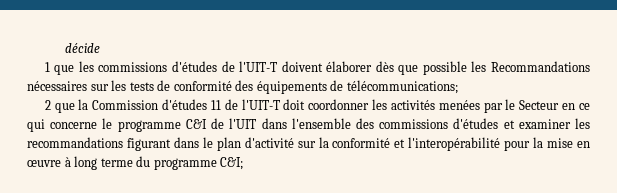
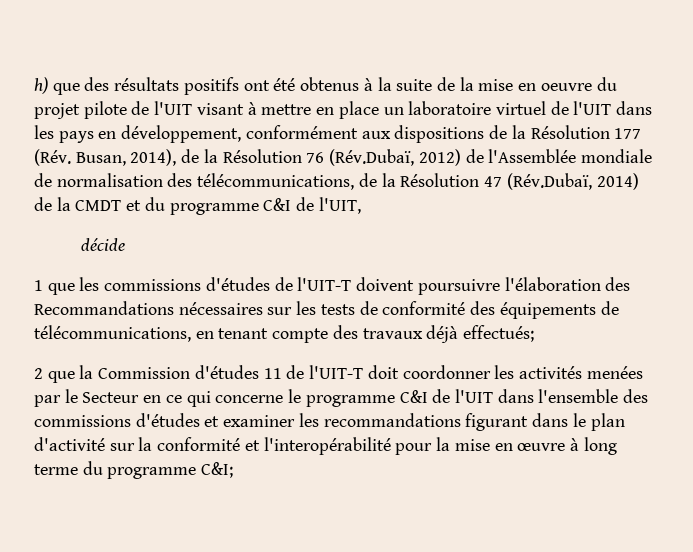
(65, 48) none -> [34,77,617,95] [34,101,653,119] [34,125,642,143] [34,149,652,166] [34,173,639,190] [34,197,361,215] h) que des résultats positifs ont été obtenus à la suite de la mise en oeuvre du projet pilote de l'UIT visant à mettre en place un laboratoire virtuel de l'UIT dans les pays en développement, conformément aux dispositions de la Résolution 177 (Rév. Busan, 2014), de la Résolution 76 (Rév.Dubaï, 2012) de l'Assemblée mondiale de normalisation des télécommunications, de la Résolution 47 (Rév.Dubaï, 2014) de la CMDT et du programme C&I de l'UIT, //
[326,61,487,75] élaborer dès que possible les -> [417,277,631,295] poursuivre l'élaboration des
[346,80,458,94] télécommunications; -> [34,325,535,343] télécommunications, en tenant compte des travaux déjà effectués;

